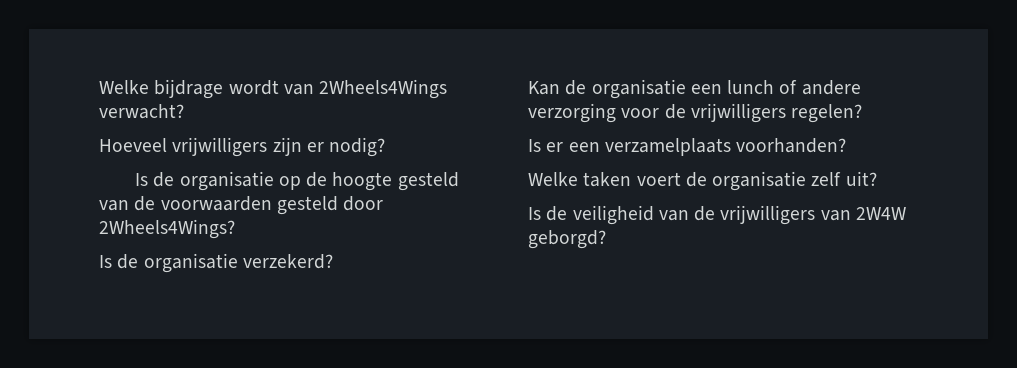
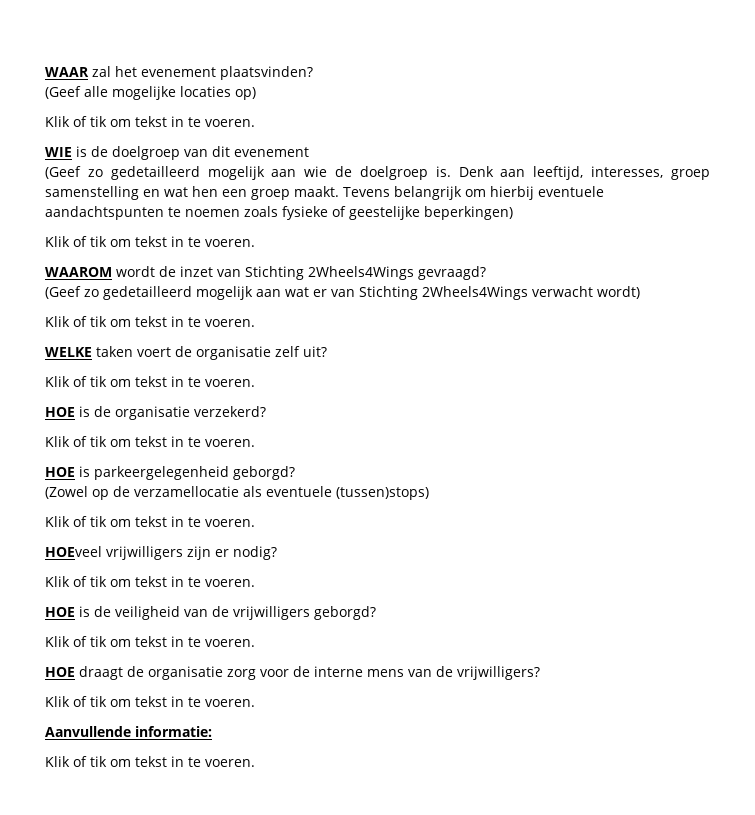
[99,79,448,99] [99,104,184,119] [99,137,386,157] [135,171,459,191] [99,196,384,215] [99,219,235,239] [99,253,333,273] [528,79,861,99] [528,103,863,123] [528,138,847,156] [528,172,578,186] Welke bijdrage wordt van 2Wheels4Wings verwacht? // Hoeveel vrijwilligers zijn er nodig? // Is de organisatie op de hoogte gesteld van de voorwaarden gesteld door 2Wheels4Wings? // Is de organisatie verzekerd? // Kan de organisatie een lunch of andere verzorging voor de vrijwilligers regelen? // Is er een verzamelplaats voorhanden? // Welke -> [45,66,313,80] [45,86,256,100] [45,116,255,127] [45,146,309,160] [45,166,710,180] [45,186,604,200] [45,206,513,220] [45,236,255,247] [45,266,486,280] [45,286,640,300] [45,316,255,327] [45,347,92,357] WAAR zal het evenement plaatsvinden? // (Geef alle mogelijke locaties op) // Klik of tik om tekst in te voeren. // WIE is de doelgroep van dit evenement // (Geef zo gedetailleerd mogelijk aan wie de doelgroep is. Denk aan leeftijd, interesses, groep samenstelling en wat hen een groep maakt. Tevens belangrijk om hierbij eventuele aandachtspunten te noemen zoals fysieke of geestelijke beperkingen) // Klik of tik om tekst in te voeren. // WAAROM wordt de inzet van Stichting 2Wheels4Wings gevraagd? // (Geef zo gedetailleerd mogelijk aan wat er van Stichting 2Wheels4Wings verwacht wordt) // Klik of tik om tekst in te voeren. // WELKE
[528,207,541,220] Is -> [45,376,255,387] [45,406,266,420] [45,436,255,447] [45,466,295,480] [45,486,429,500] [45,516,255,527] [45,546,277,560] [45,576,255,587] [45,606,90,617] Klik of tik om tekst in te voeren. // HOE is de organisatie verzekerd? // Klik of tik om tekst in te voeren. // HOE is parkeergelegenheid geborgd? // (Zowel op de verzamellocatie als eventuele (tussen)stops) // Klik of tik om tekst in te voeren. // HOEveel vrijwilligers zijn er nodig? // Klik of tik om tekst in te voeren. // HOE is
[820,207,906,221] [528,230,606,249] van 2W4W geborgd? -> [314,606,376,620] [45,636,255,647] [45,666,540,680] [45,696,255,707] [45,726,212,737] [45,756,255,767] geborgd? // Klik of tik om tekst in te voeren. // HOE draagt de organisatie zorg voor de interne mens van de vrijwilligers? // Klik of tik om tekst in te voeren. // Aanvullende informatie: // Klik of tik om tekst in te voeren.

